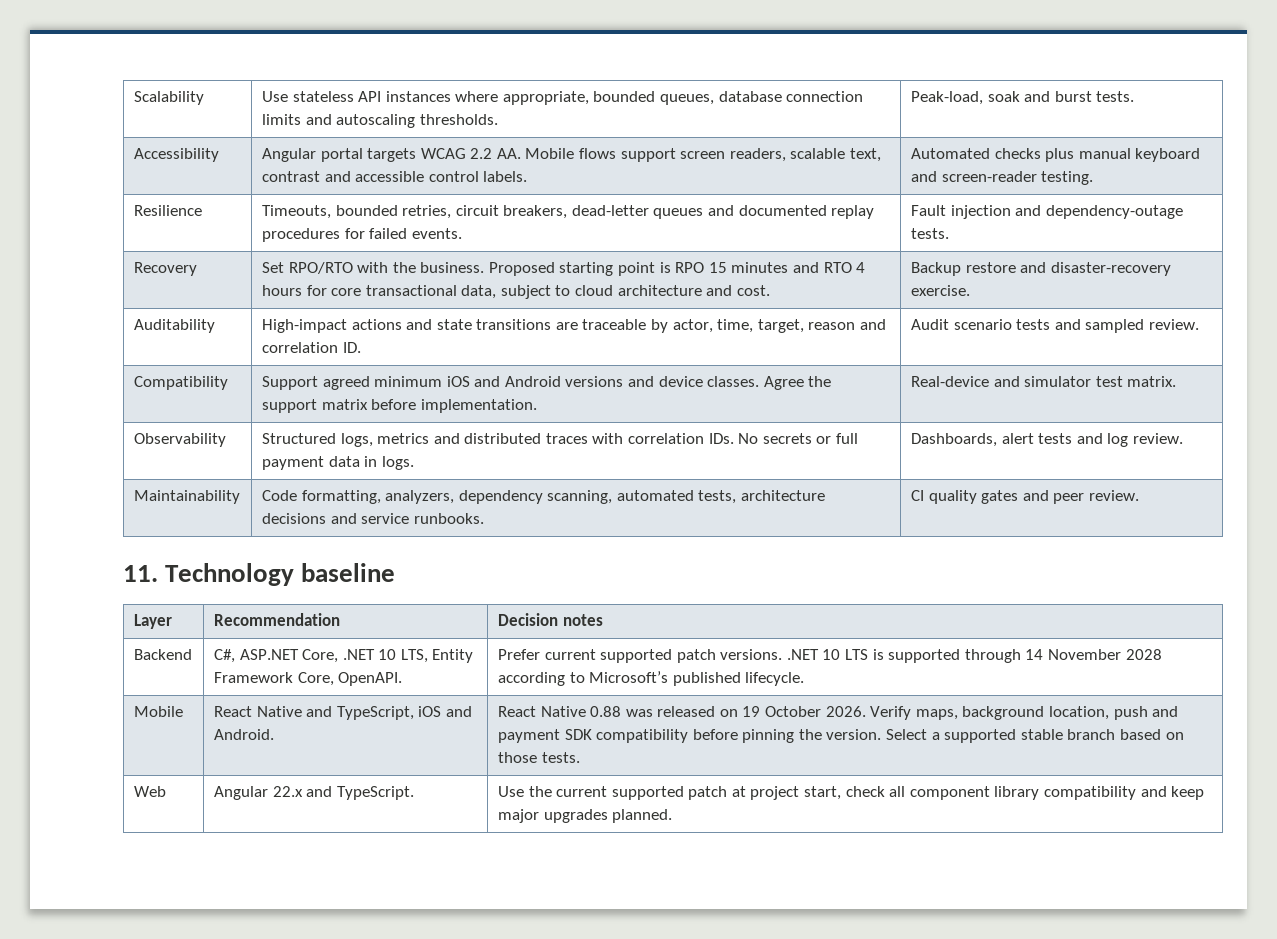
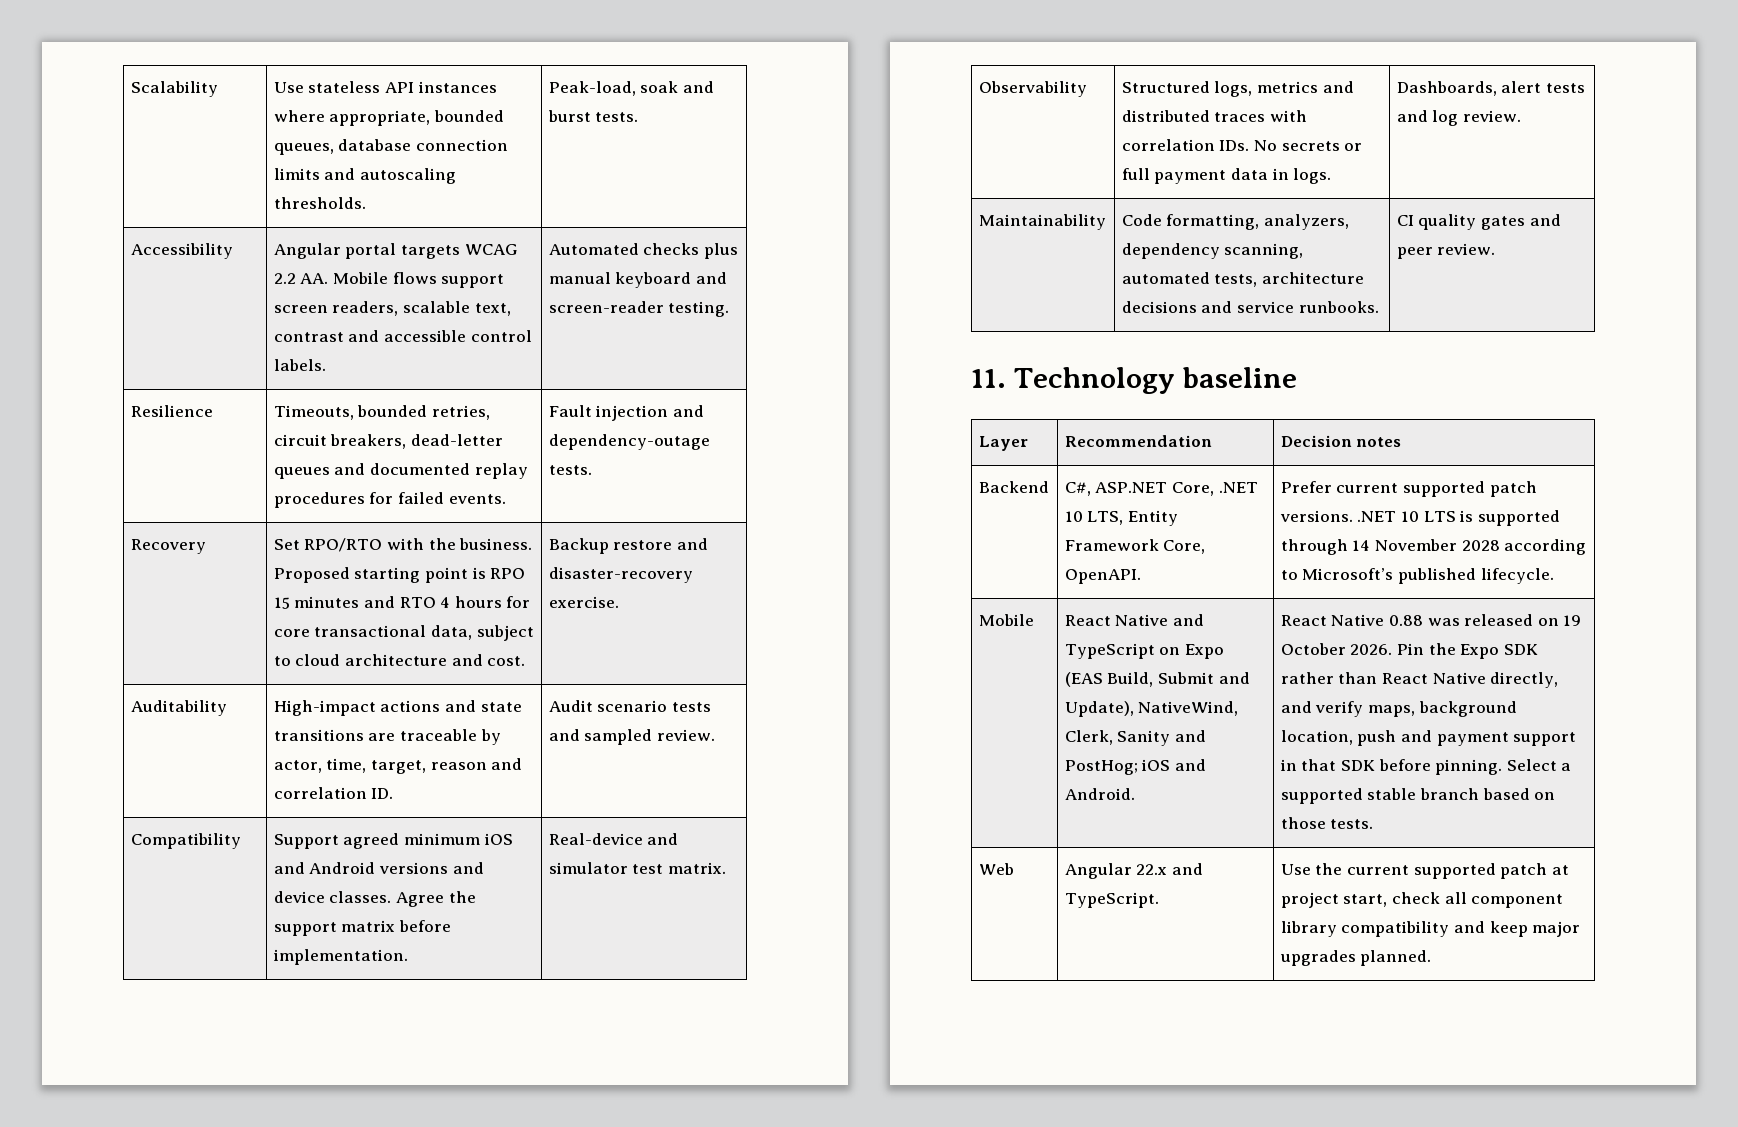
[336,706,414,720] TypeScript, -> [1064,643,1225,659] [1064,672,1250,687] [1064,701,1239,717] [1064,730,1207,746] [1064,760,1138,775] TypeScript on Expo (EAS Build, Submit and Update), NativeWind, Clerk, Sanity and PostHog;
[870,706,912,720] Verify -> [1397,643,1538,659] [1280,672,1559,688] [1280,701,1364,717] Pin the Expo SDK rather than React Native directly, and verify
[564,729,882,743] SDK compatibility before pinning the version. -> [1513,732,1577,746] [1279,759,1503,775] support in that SDK before pinning.

